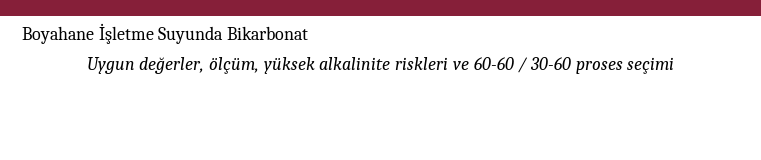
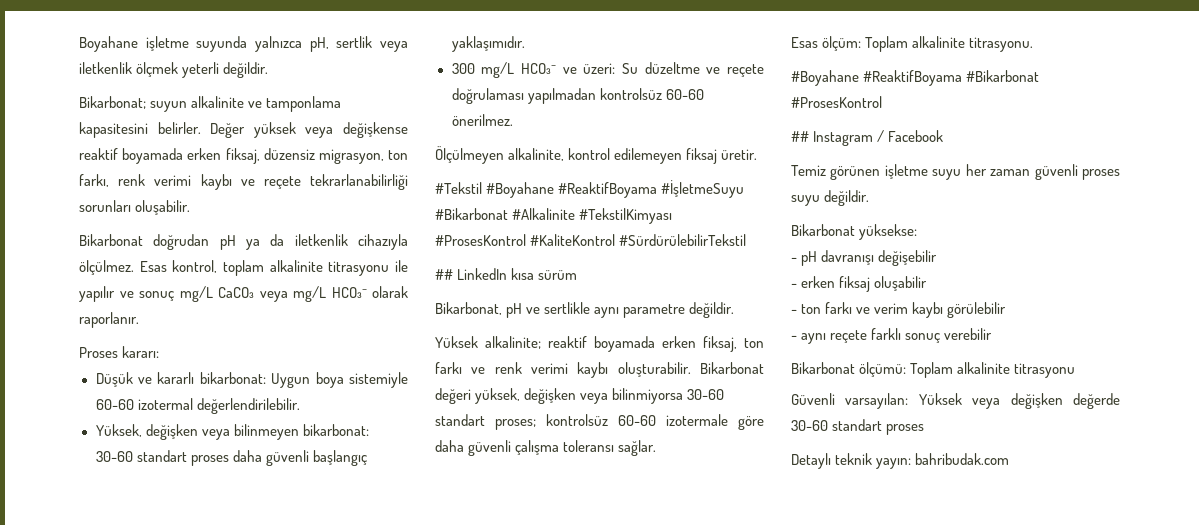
[98,23,309,44] [86,57,675,74] İşletme Suyunda Bikarbonat // Uygun değerler, ölçüm, yüksek alkalinite riskleri ve 60-60 / 30-60 proses seçimi -> [145,36,408,52] [79,62,269,78] [79,96,342,112] [79,122,408,138] [79,148,408,164] [79,174,408,190] [79,200,191,215] [79,234,408,250] [79,260,408,276] [79,286,408,302] [79,312,139,328] [79,346,160,358] [95,372,408,388] [95,398,300,414] [95,424,369,440] [95,450,367,466] [451,36,525,52] [451,62,764,78] [451,88,704,104] [451,114,513,126] [435,146,758,164] [435,180,745,198] [435,208,673,224] [435,234,747,246] [435,268,578,280] [435,302,735,318] [435,336,764,352] [435,362,764,378] [435,388,725,404] [435,414,764,430] [435,440,657,456] [791,36,1034,52] [791,70,1040,86] [791,96,882,108] [791,130,944,146] [791,164,1120,180] [791,190,870,206] [791,224,918,240] [791,250,938,266] [791,276,928,292] [791,302,1007,318] [791,328,993,344] [791,362,1076,378] [791,393,1120,409] [791,419,925,435] [791,453,1010,469] işletme suyunda yalnızca pH, sertlik veya iletkenlik ölçmek yeterli değildir. // Bikarbonat; suyun alkalinite ve tamponlama kapasitesini belirler. Değer yüksek veya değişkense reaktif boyamada erken fiksaj, düzensiz migrasyon, ton farkı, renk verimi kaybı ve reçete tekrarlanabilirliği sorunları oluşabilir. // Bikarbonat doğrudan pH ya da iletkenlik cihazıyla ölçülmez. Esas kontrol, toplam alkalinite titrasyonu ile yapılır ve sonuç mg/L CaCO₃ veya mg/L HCO₃⁻ olarak raporlanır. // Proses kararı: // Düşük ve kararlı bikarbonat: Uygun boya sistemiyle 60-60 izotermal değerlendirilebilir. // Yüksek, değişken veya bilinmeyen bikarbonat: 30-60 standart proses daha güvenli başlangıç yaklaşımıdır. // 300 mg/L HCO₃⁻ ve üzeri: Su düzeltme ve reçete doğrulaması yapılmadan kontrolsüz 60-60 önerilmez. // Ölçülmeyen alkalinite, kontrol edilemeyen fiksaj üretir. // #Tekstil #Boyahane #ReaktifBoyama #İşletmeSuyu #Bikarbonat #Alkalinite #TekstilKimyası #ProsesKontrol #KaliteKontrol #SürdürülebilirTekstil // ## LinkedIn kısa sürüm // Bikarbonat, pH ve sertlikle aynı parametre değildir. // Yüksek alkalinite; reaktif boyamada erken fiksaj, ton farkı ve renk verimi kaybı oluşturabilir. Bikarbonat değeri yüksek, değişken veya bilinmiyorsa 30-60 standart proses; kontrolsüz 60-60 izotermale göre daha güvenli çalışma toleransı sağlar. // Esas ölçüm: Toplam alkalinite titrasyonu. // #Boyahane #ReaktifBoyama #Bikarbonat #ProsesKontrol // ## Instagram / Facebook // Temiz görünen işletme suyu her zaman güvenli proses suyu değildir. // Bikarbonat yüksekse: // - pH davranışı değişebilir // - erken fiksaj oluşabilir // - ton farkı ve verim kaybı görülebilir // - aynı reçete farklı sonuç verebilir // Bikarbonat ölçümü: Toplam alkalinite titrasyonu // Güvenli varsayılan: Yüksek veya değişken değerde 30-60 standart proses // Detaylı teknik yayın: bahribudak.com

